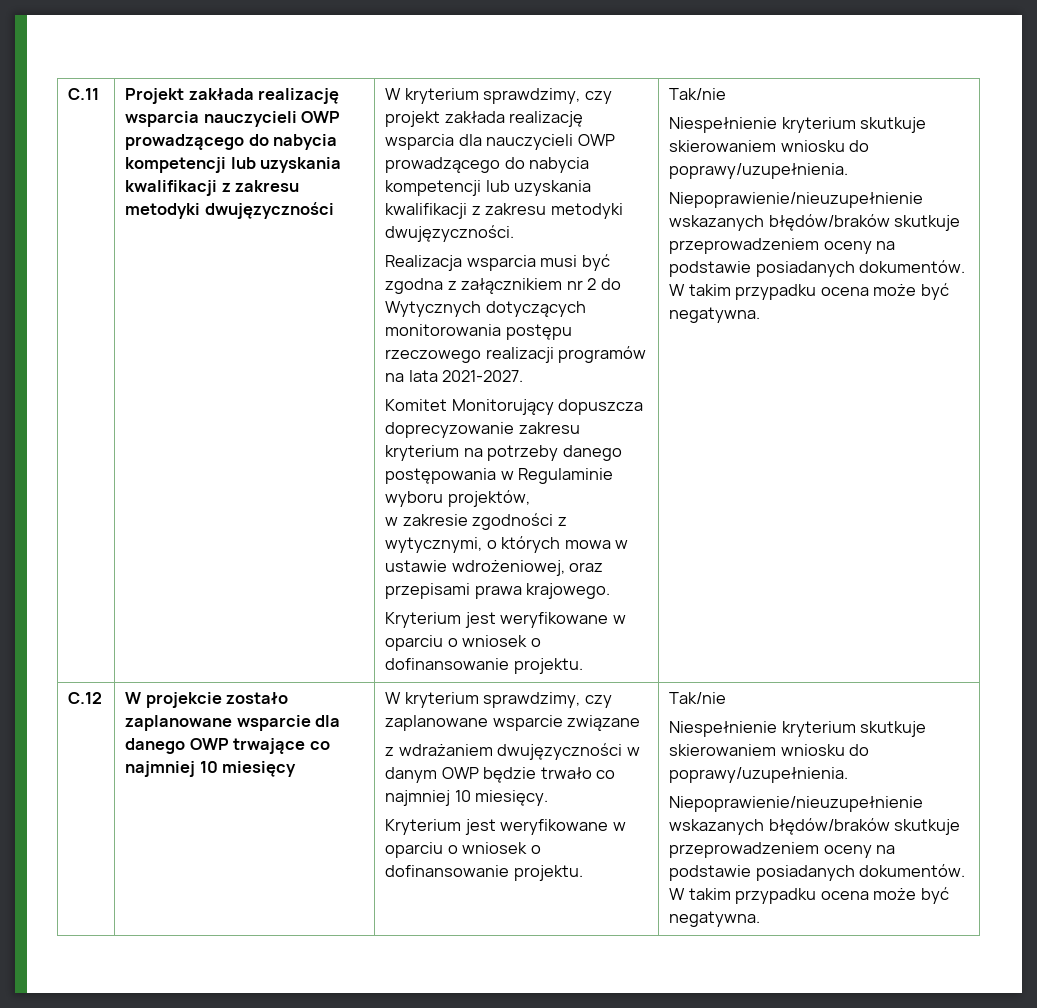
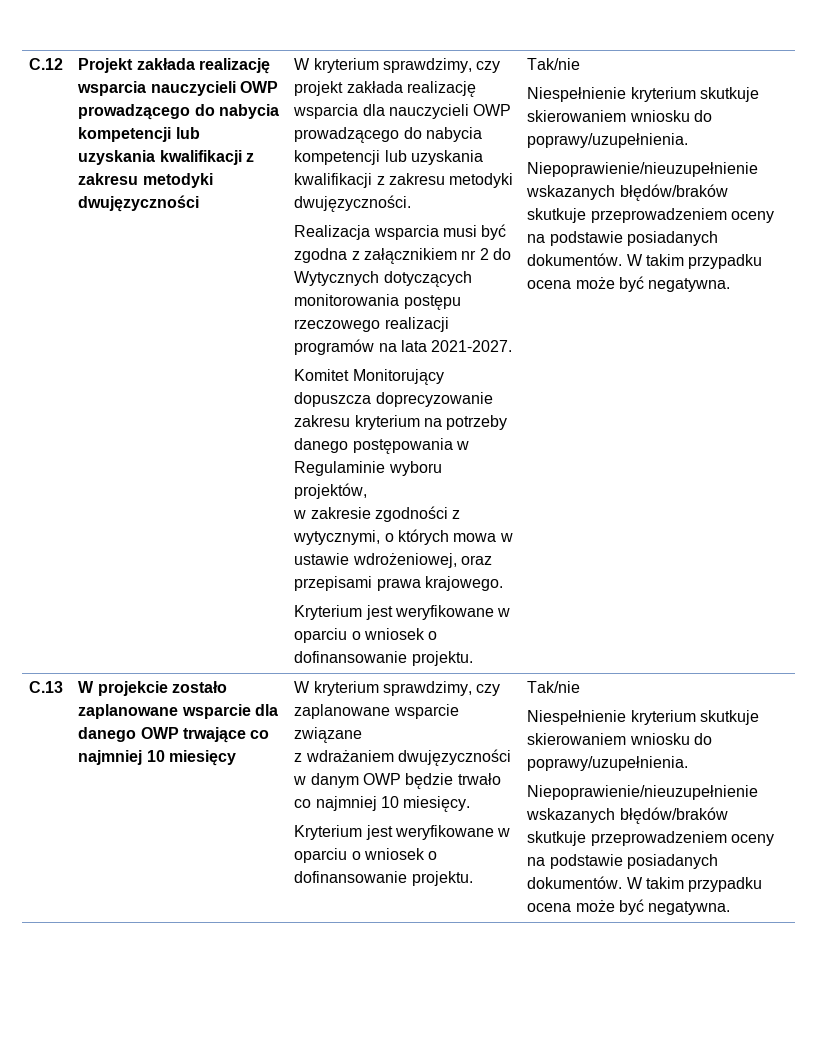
[68,88,100,100] C.11 -> [29,58,64,70] C.12
[68,692,103,704] C.12 -> [29,681,64,693] C.13

